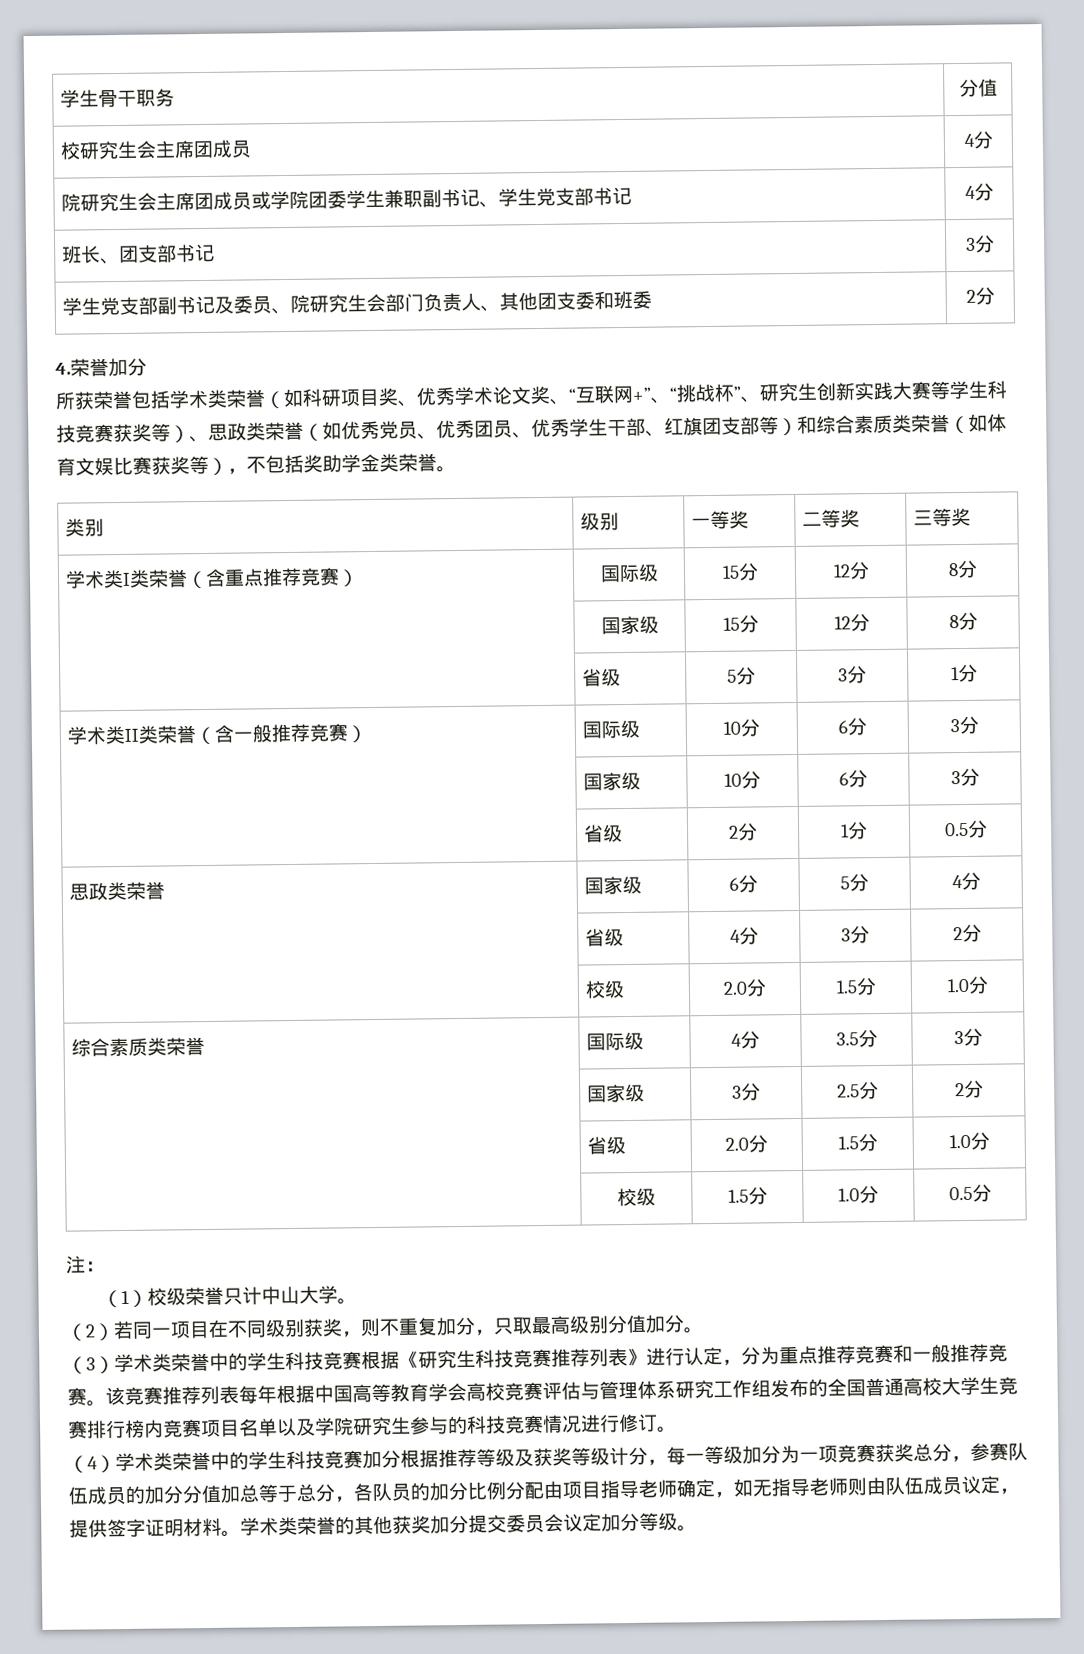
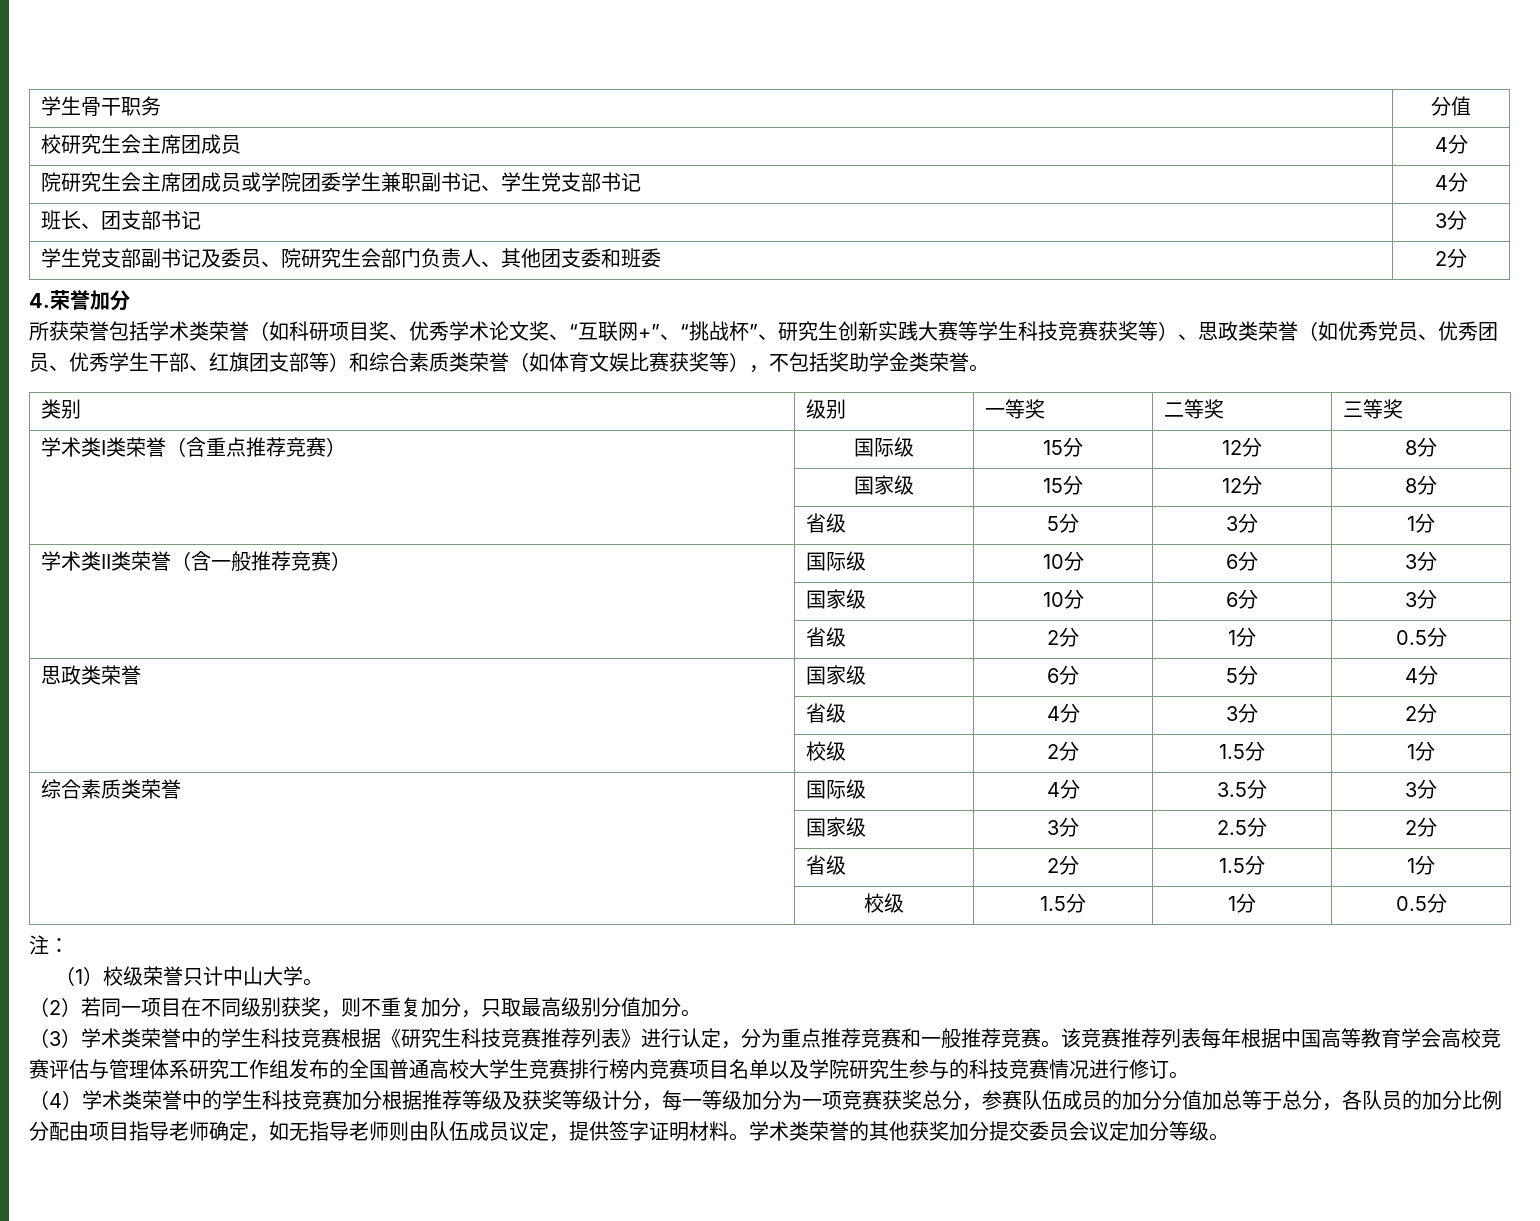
[723,978,767,997] [835,977,877,996] [946,978,969,993] 2.0分 | 1.5分 | 1.0 -> [1047,741,1079,761] [1219,741,1265,761] [1407,744,1415,759] 2分 | 1.5分 | 1
[725,1134,768,1153] [837,1133,878,1152] [948,1134,971,1149] 2.0分 | 1.5分 | 1.0 -> [1047,855,1079,875] [1219,855,1265,875] [1407,858,1415,873] 2分 | 1.5分 | 1
[838,1188,860,1202] 1.0 -> [1228,896,1236,911] 1

